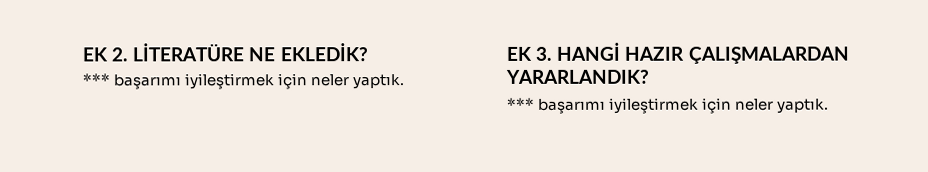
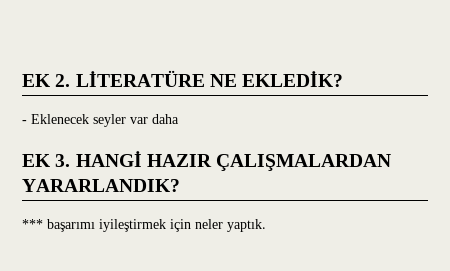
[82,73,406,90] *** başarımı iyileştirmek için neler yaptık. -> [22,114,179,127] - Eklenecek seyler var daha

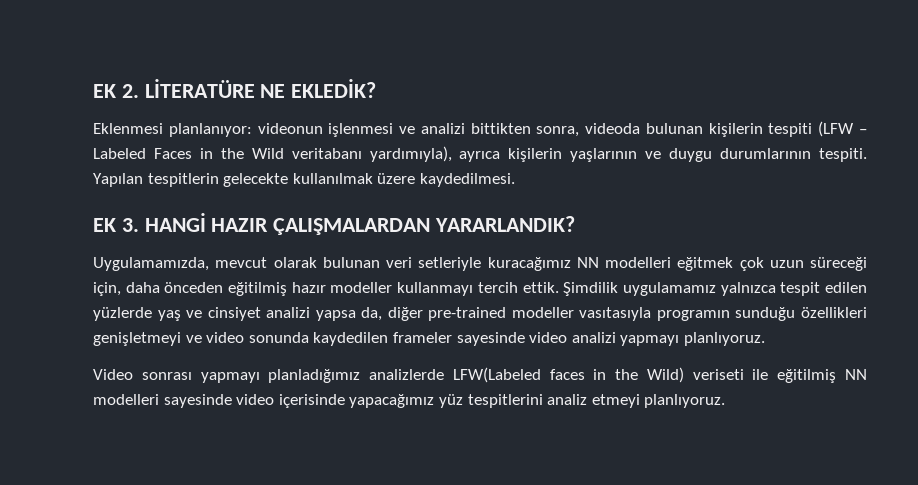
[22,114,179,127] - Eklenecek seyler var daha -> [93,121,867,137] [93,146,867,162] [93,173,515,187] Eklenmesi planlanıyor: videonun işlenmesi ve analizi bittikten sonra, videoda bulunan kişilerin tespiti (LFW – Labeled Faces in the Wild veritabanı yardımıyla), ayrıca kişilerin yaşlarının ve duygu durumlarının tespiti. Yapılan tespitlerin gelecekte kullanılmak üzere kaydedilmesi.
[22,219,266,232] *** başarımı iyileştirmek için neler yaptık. -> [93,257,867,271] [93,282,867,296] [93,307,868,321] [93,332,765,346] [93,367,867,383] [93,394,726,408] Uygulamamızda, mevcut olarak bulunan veri setleriyle kuracağımız NN modelleri eğitmek çok uzun süreceği için, daha önceden eğitilmiş hazır modeller kullanmayı tercih ettik. Şimdilik uygulamamız yalnızca tespit edilen yüzlerde yaş ve cinsiyet analizi yapsa da, diğer pre-trained modeller vasıtasıyla programın sunduğu özellikleri genişletmeyi ve video sonunda kaydedilen frameler sayesinde video analizi yapmayı planlıyoruz. // Video sonrası yapmayı planladığımız analizlerde LFW(Labeled faces in the Wild) veriseti ile eğitilmiş NN modelleri sayesinde video içerisinde yapacağımız yüz tespitlerini analiz etmeyi planlıyoruz.

